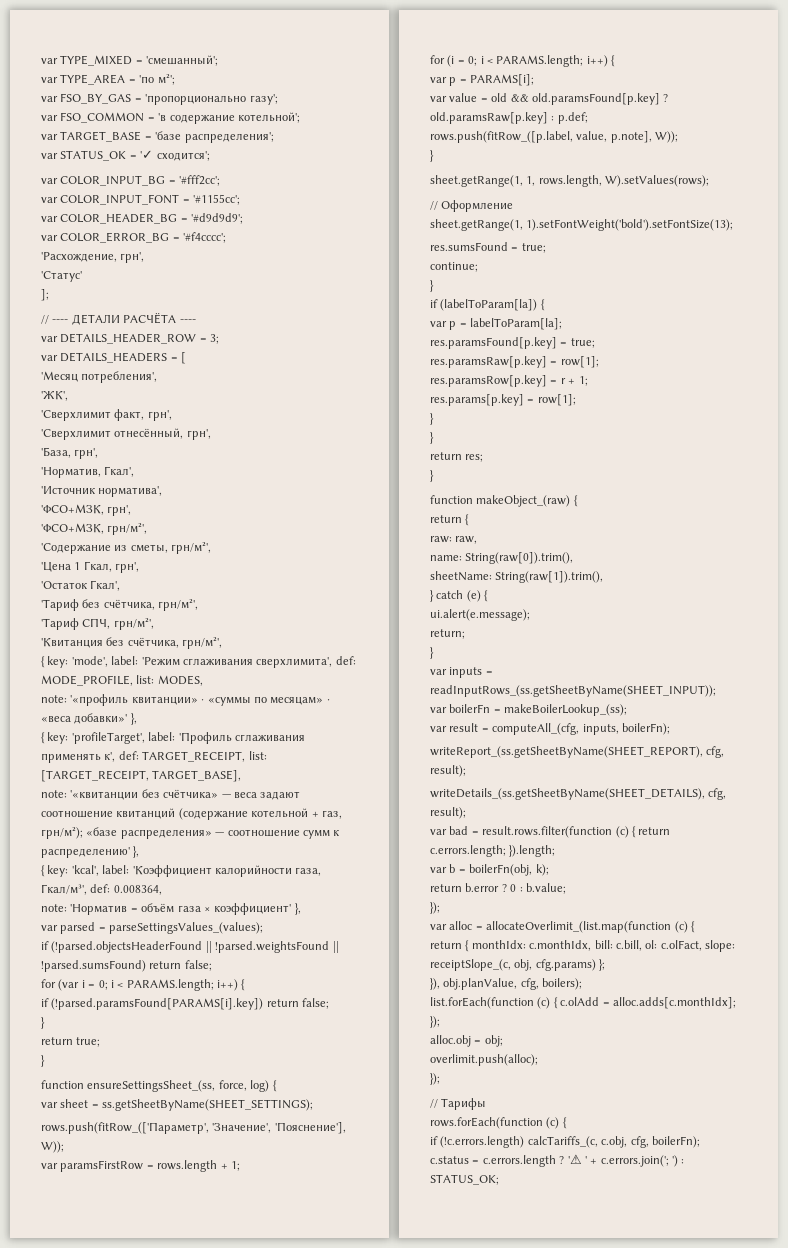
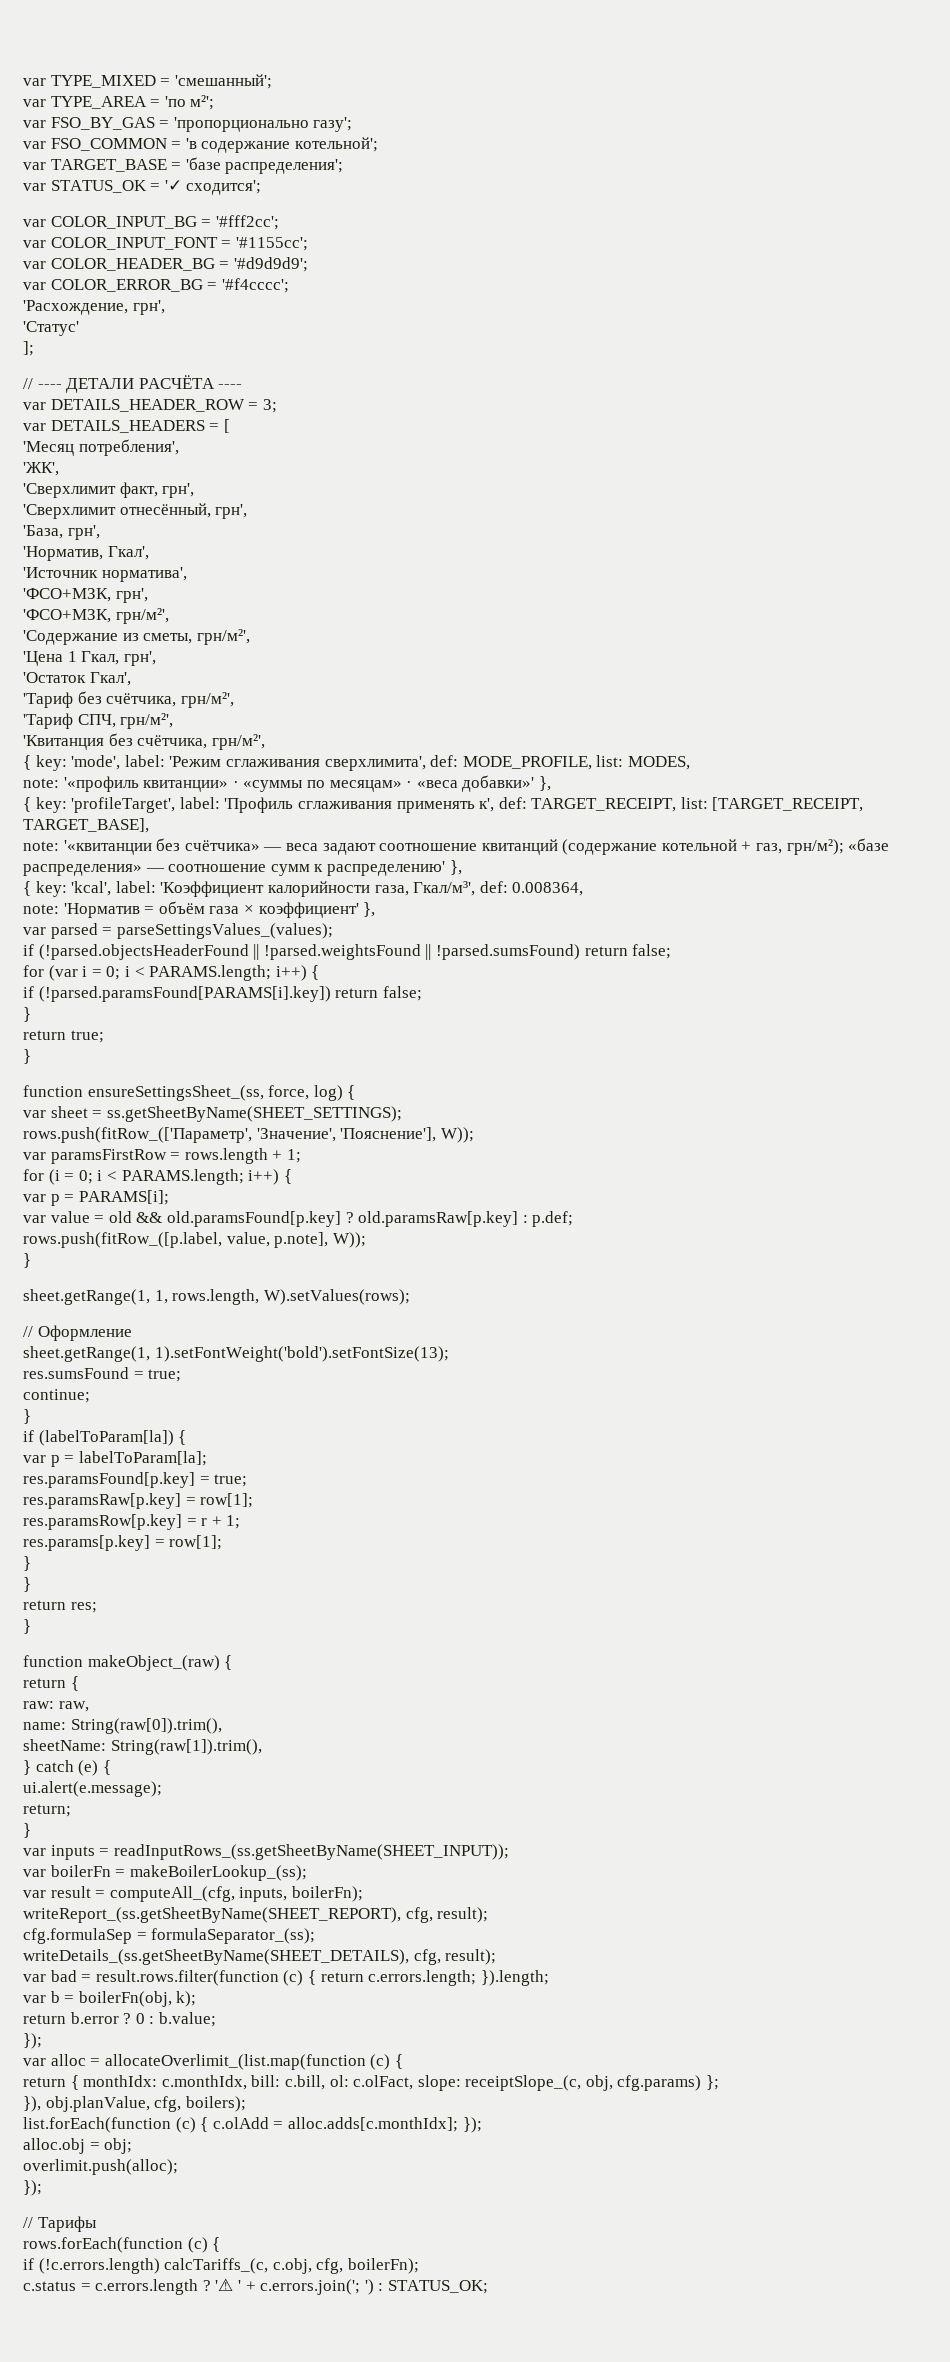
(466, 771) none -> [23,1928,316,1944] // cfg.formulaSep = formulaSeparator_(ss);

